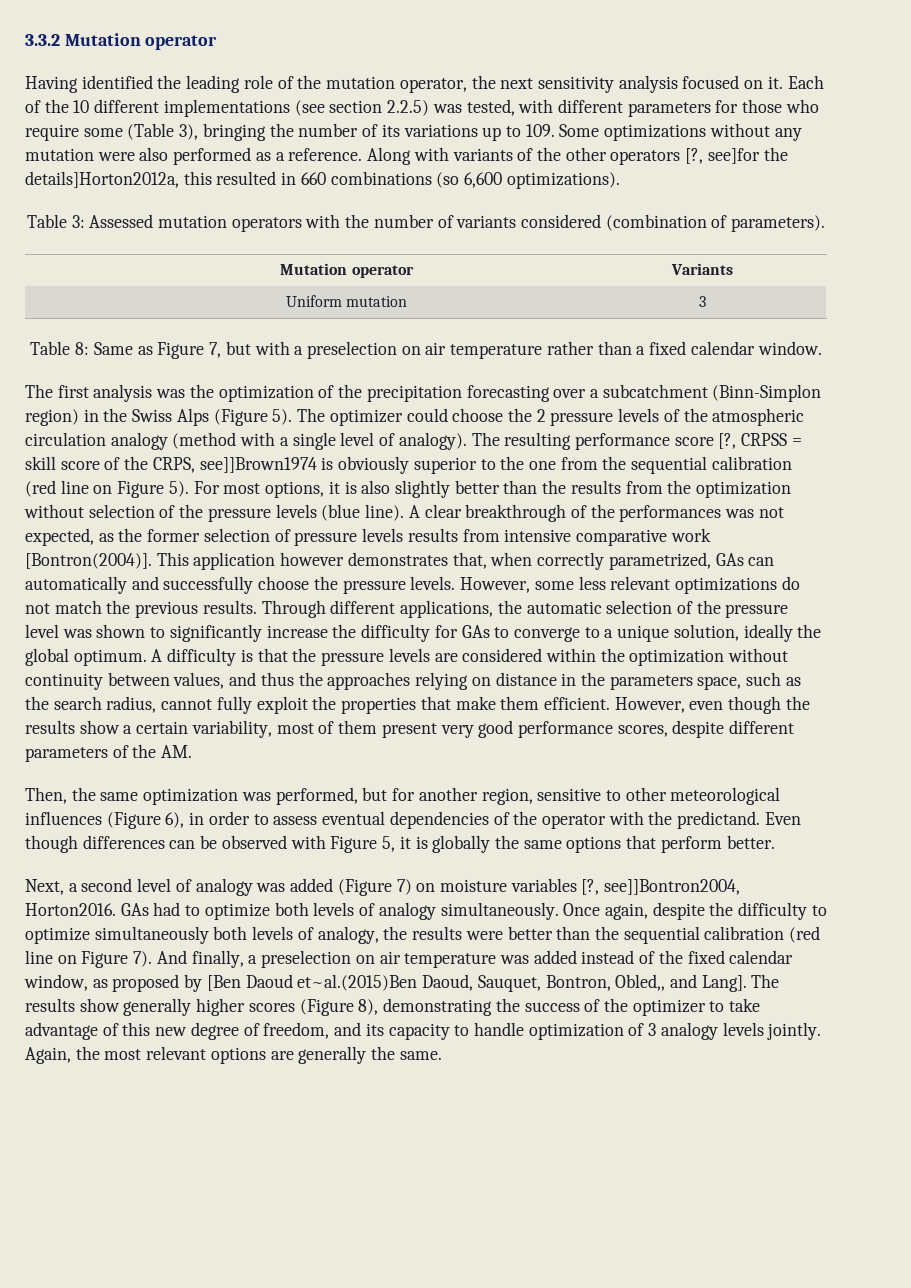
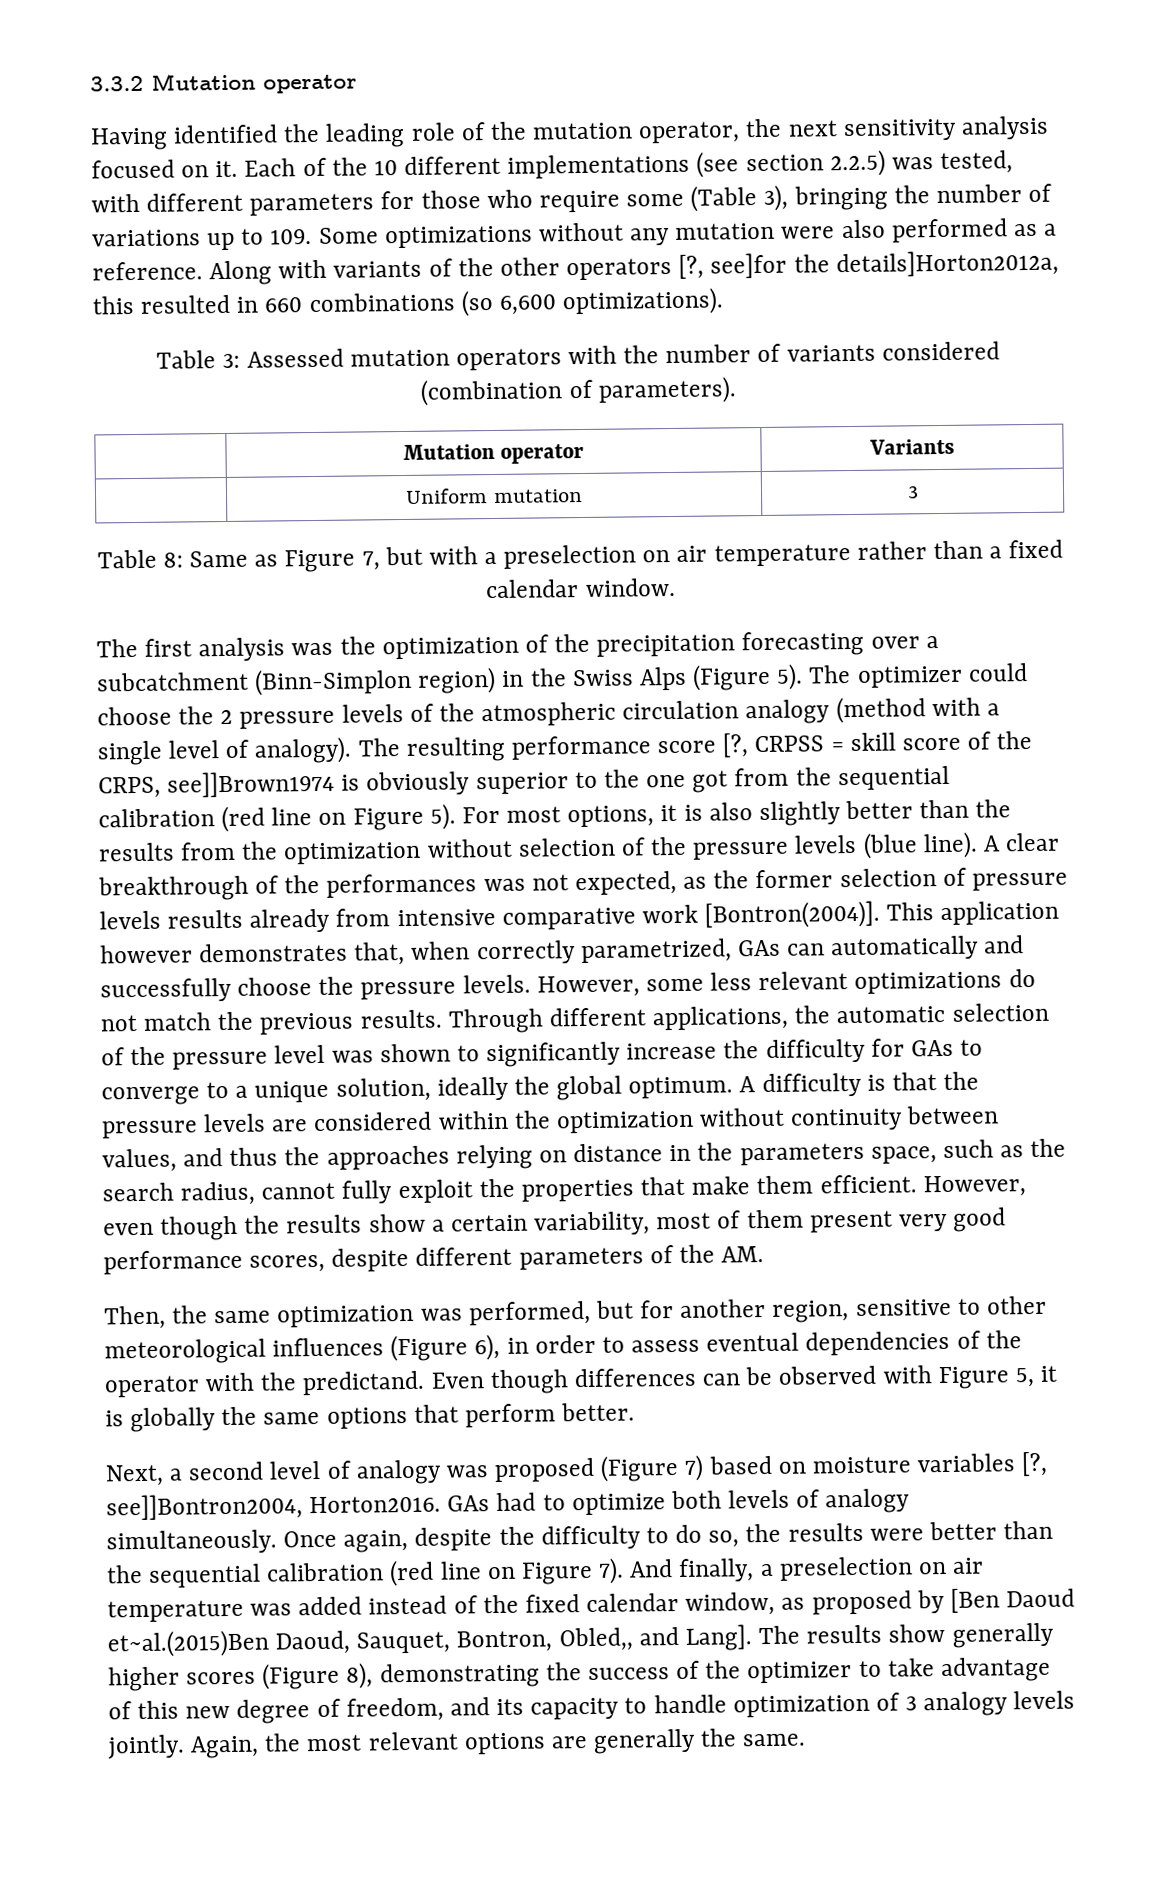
[381,124,400,137] its -> (1053, 192) none
(556, 465) none -> [692,770,729,793] got
(458, 535) none -> [249,908,331,933] already
[290,878,334,892] added -> [494,1457,596,1483] proposed
(412, 887) none -> [708,1455,772,1475] based
[25,926,379,944] optimize simultaneously both levels of analogy, -> [675,1524,740,1548] do so,

